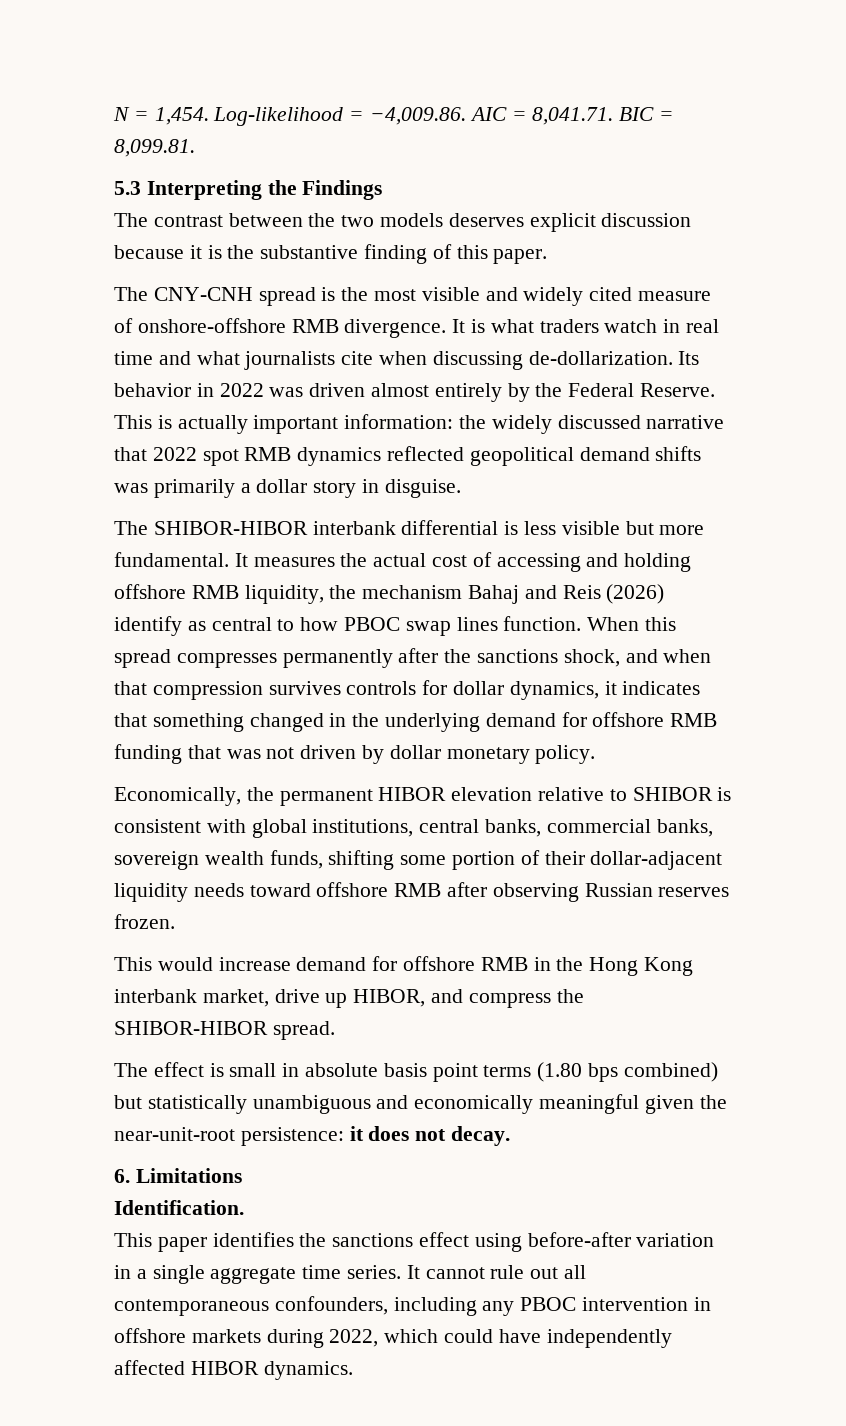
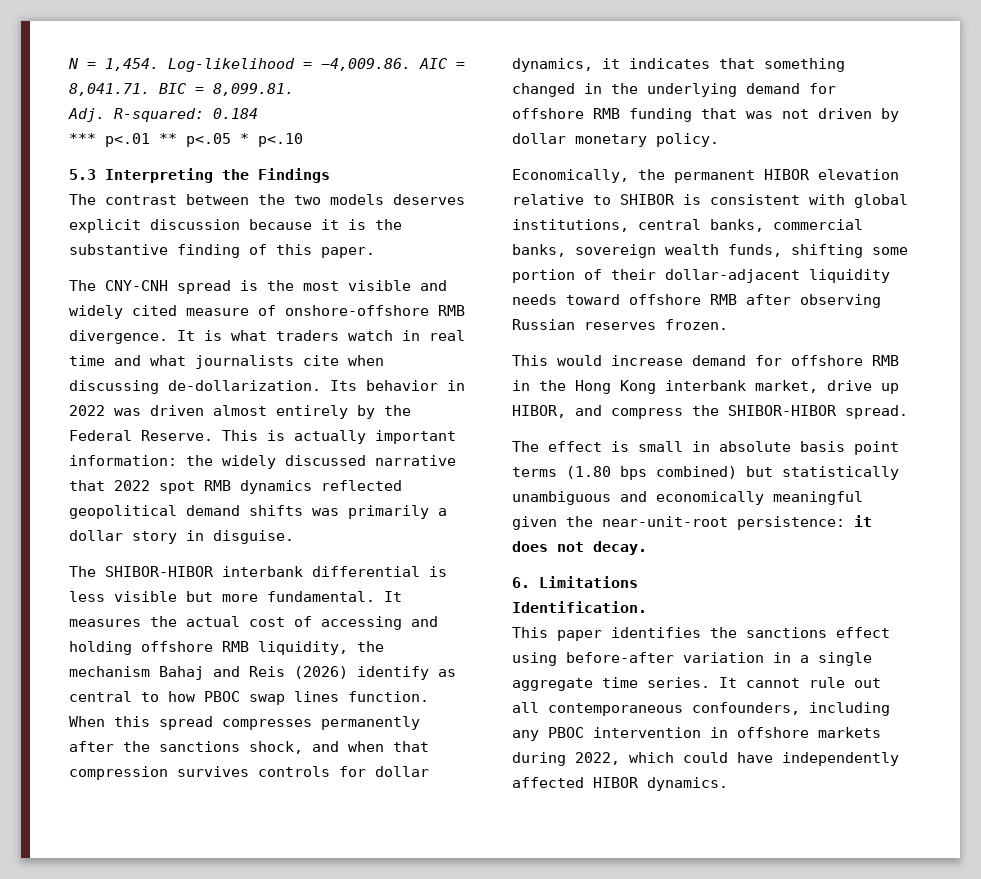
(195, 148) none -> [68,108,258,122] [69,133,303,147] // Adj. R-squared: 0.184 // *** p<.01 ** p<.05 * p<.10

